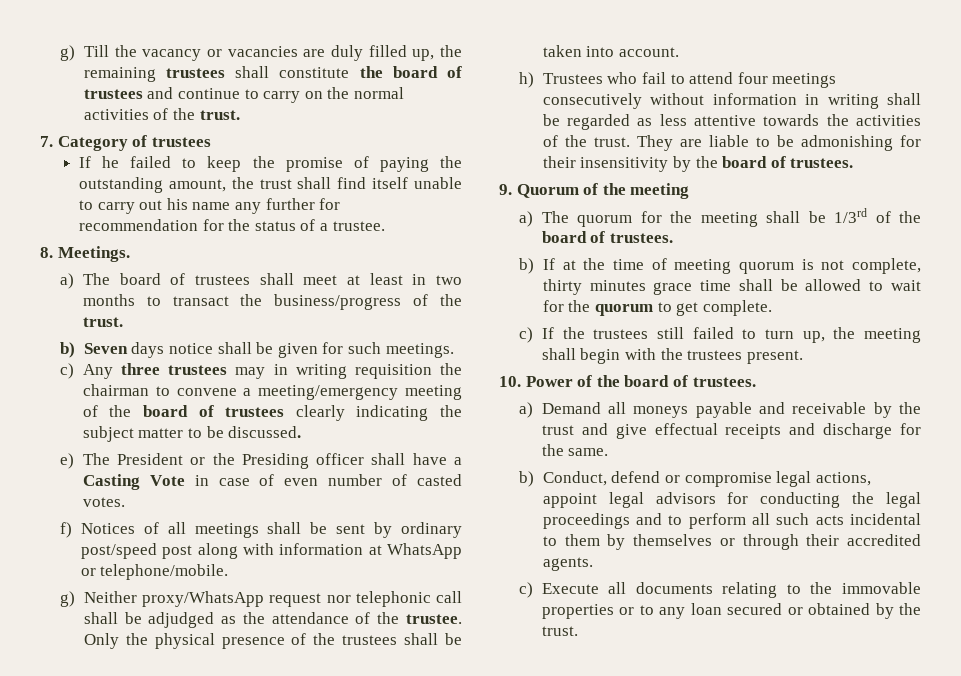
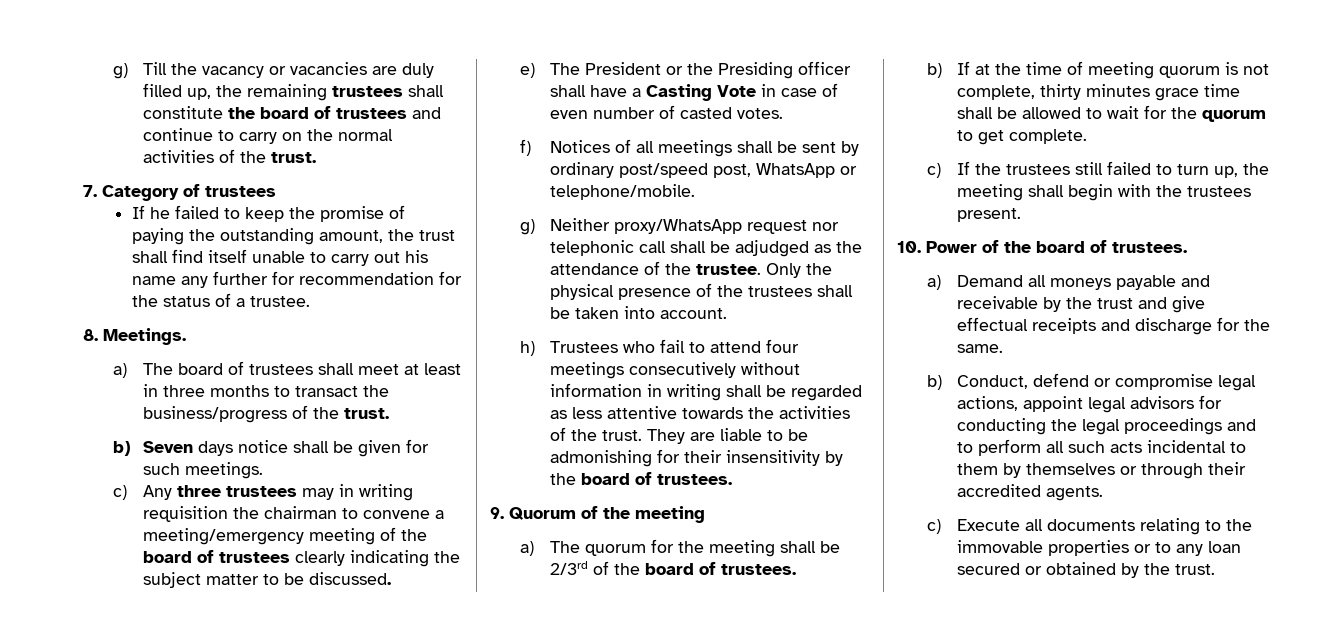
[435,275,462,285] two -> [162,385,205,397] three
[162,543,382,559] post along with information at -> [712,164,751,178] post,
[834,208,868,223] 1/3rd -> [549,561,588,575] 2/3rd

